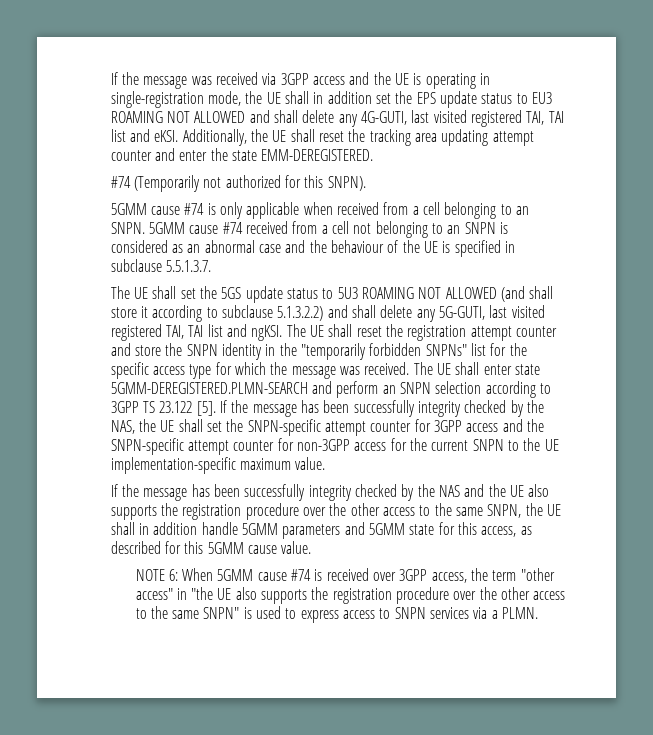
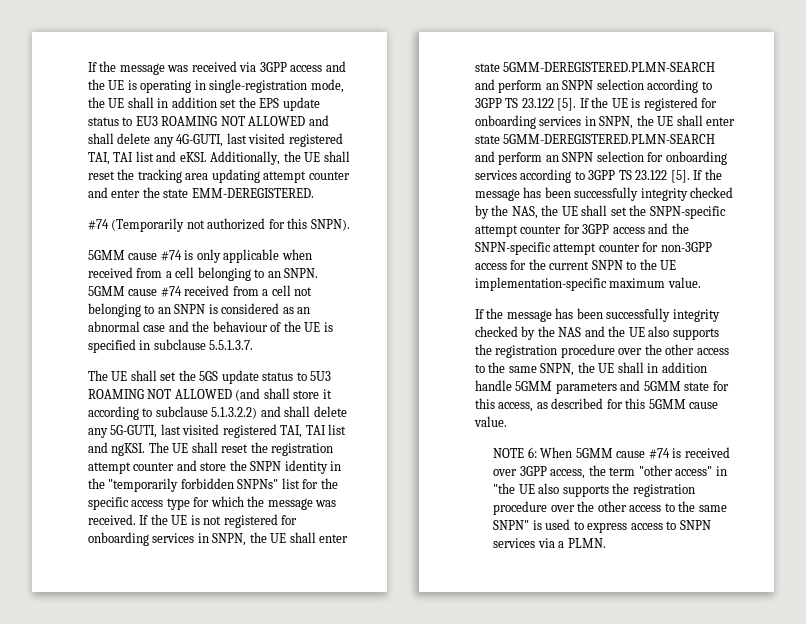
[413,362,433,375] The -> [139,514,298,528] [87,532,267,546] If the UE is not registered for onboarding services in SNPN, the
(249, 406) none -> [611,97,718,111] [474,115,736,129] [474,134,716,144] [474,151,727,165] [474,169,722,183] UE is registered for onboarding services in SNPN, the UE shall enter state 5GMM-DEREGISTERED.PLMN-SEARCH and perform an SNPN selection for onboarding services according to 3GPP TS 23.122 [5]. If the

